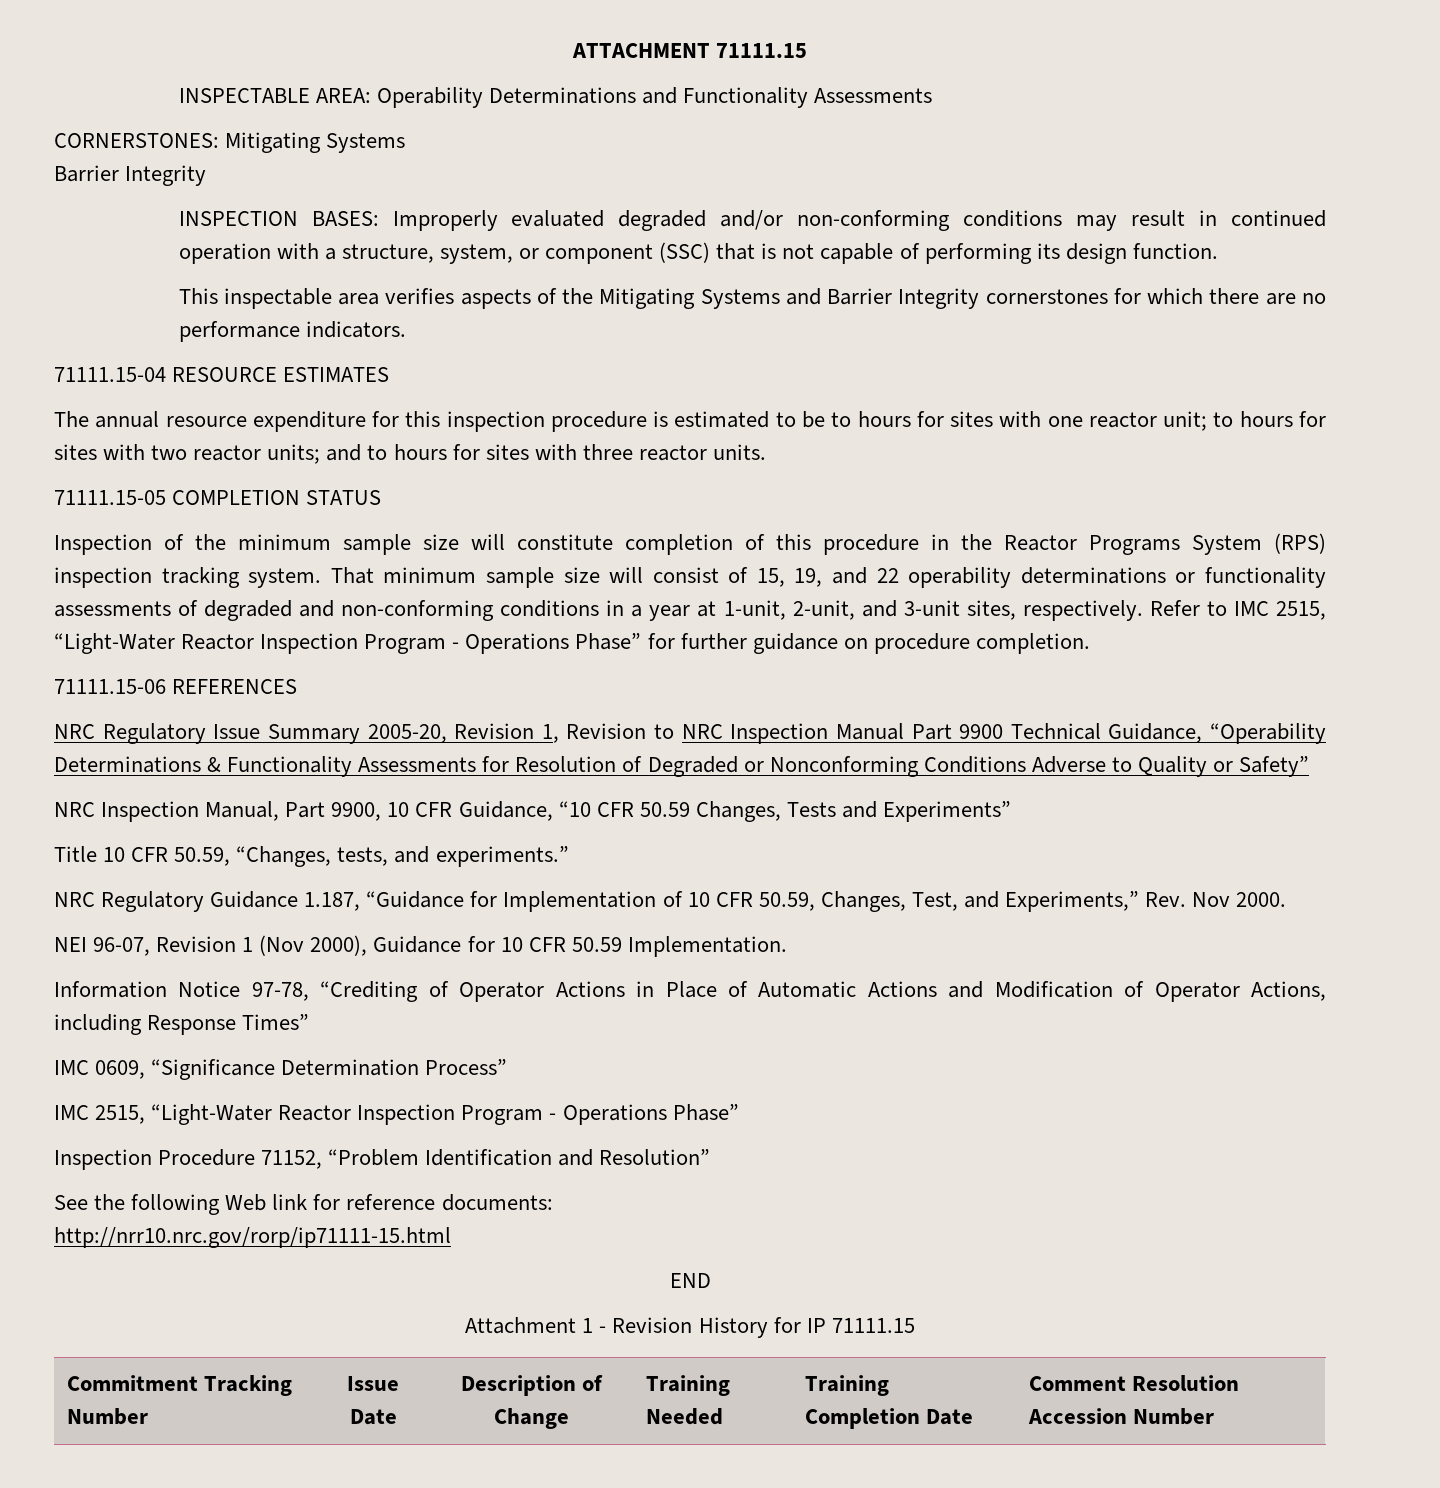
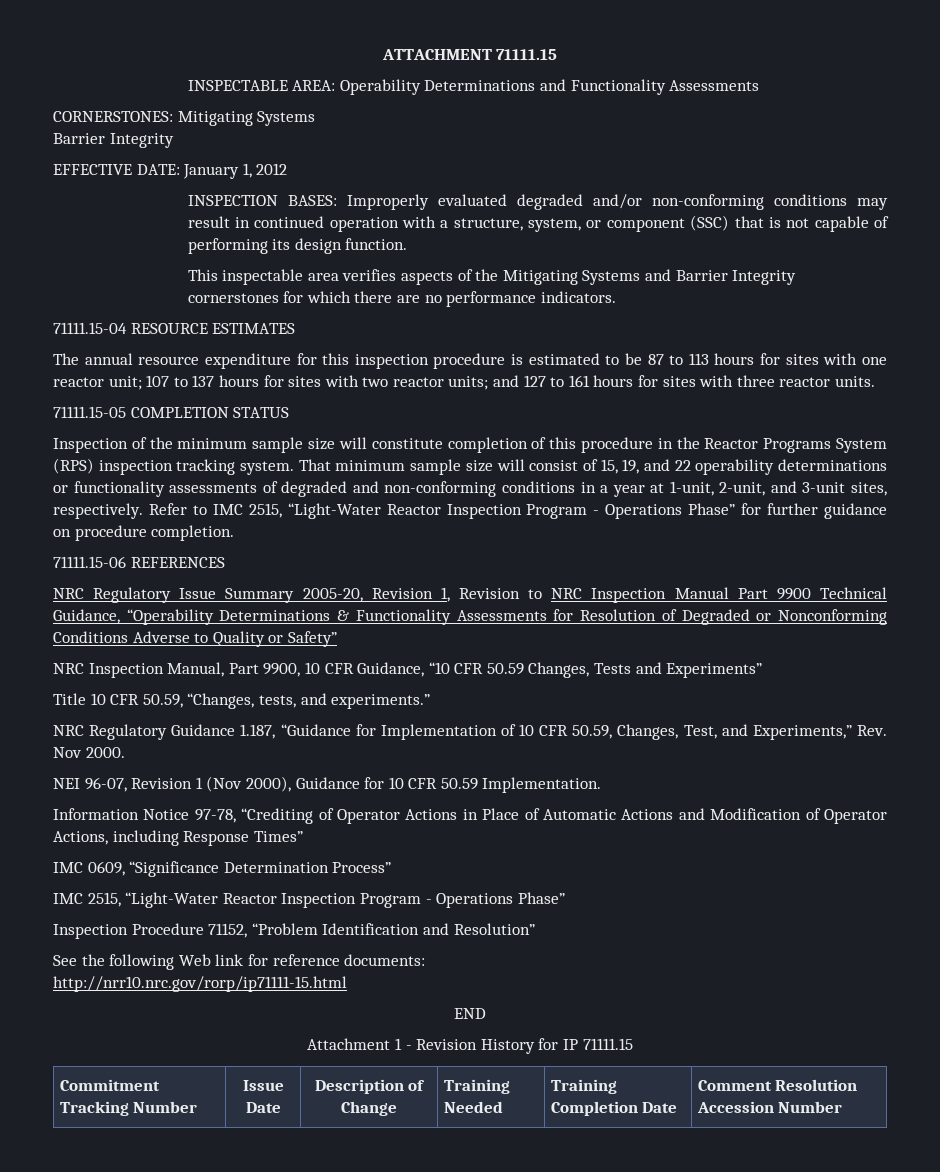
(207, 175) none -> [53,163,288,179] // EFFECTIVE DATE: January 1, 2012
[831,412,852,427] to -> [647,353,709,365] 87 to 113
[1213,412,1234,427] to -> [146,375,215,387] 107 to 137
[367,445,388,460] to -> [523,375,590,387] 127 to 161

